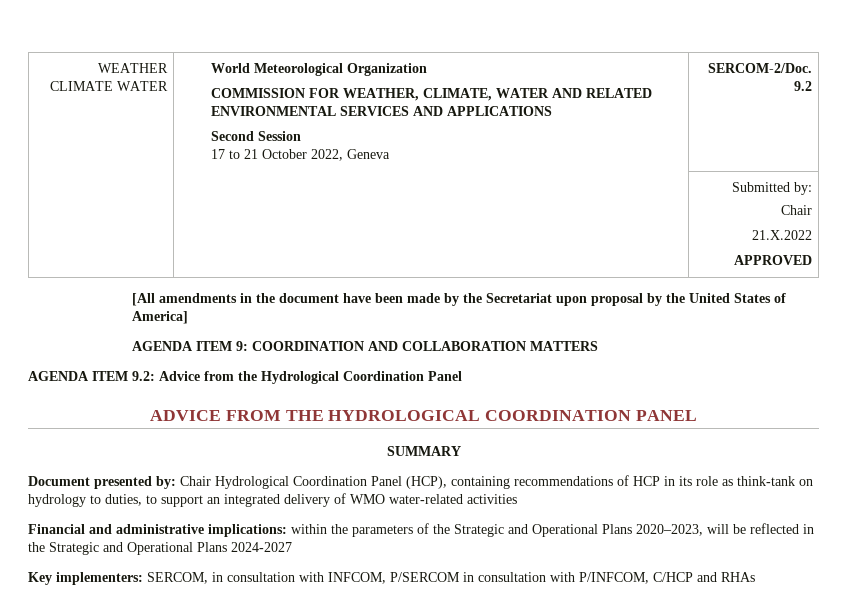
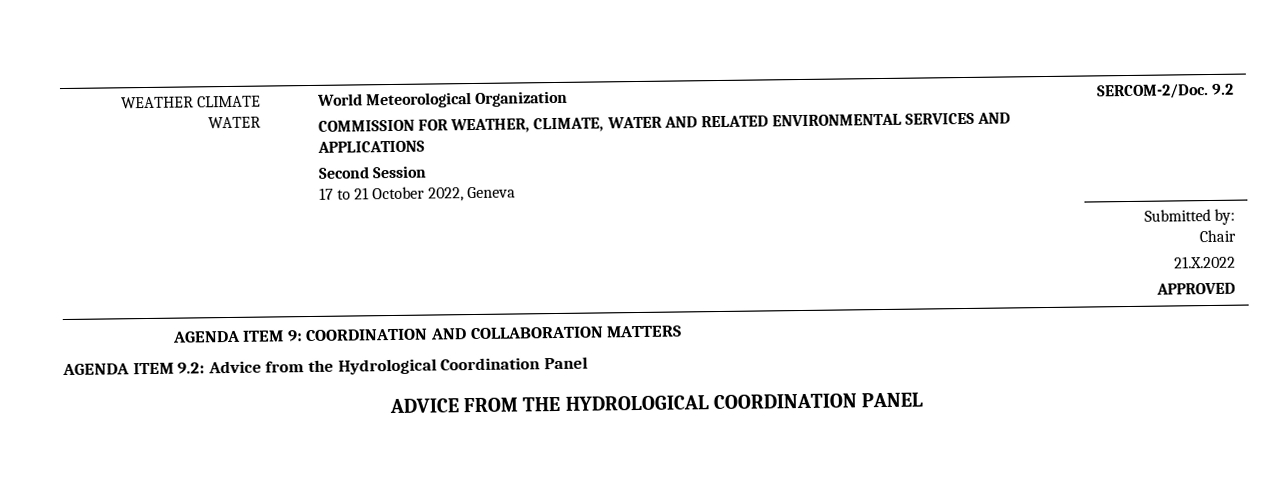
[131,293,786,306] [131,311,188,324] // [All amendments in the document have been made by the Secretariat upon proposal by the United States of America] -> (1237, 288) none
[386,446,461,456] [28,475,813,489] [28,493,517,507] [28,523,814,537] [28,542,292,555] [28,572,755,585] // SUMMARY // Document presented by: Chair Hydrological Coordination Panel (HCP), containing recommendations of HCP in its role as think-tank on hydrology to duties, to support an integrated delivery of WMO water-related activities // Financial and administrative implications: within the parameters of the Strategic and Operational Plans 2020–2023, will be reflected in the Strategic and Operational Plans 2024-2027 // Key implementers: SERCOM, in consultation with INFCOM, P/SERCOM in consultation with P/INFCOM, C/HCP and RHAs -> (924, 400) none

